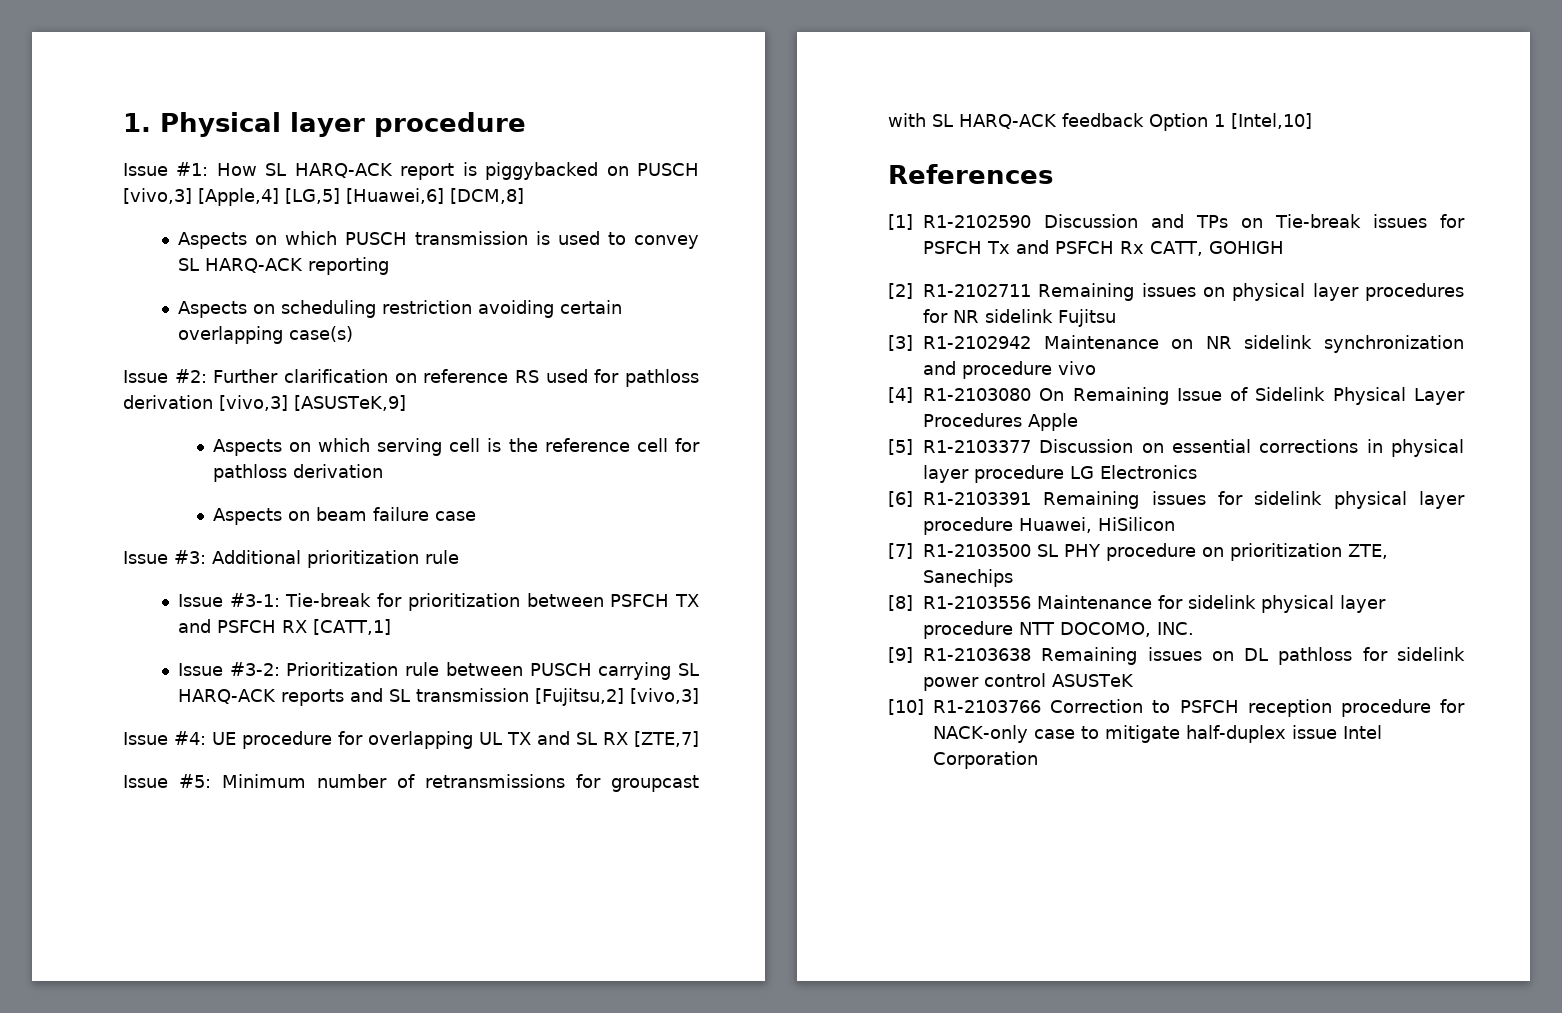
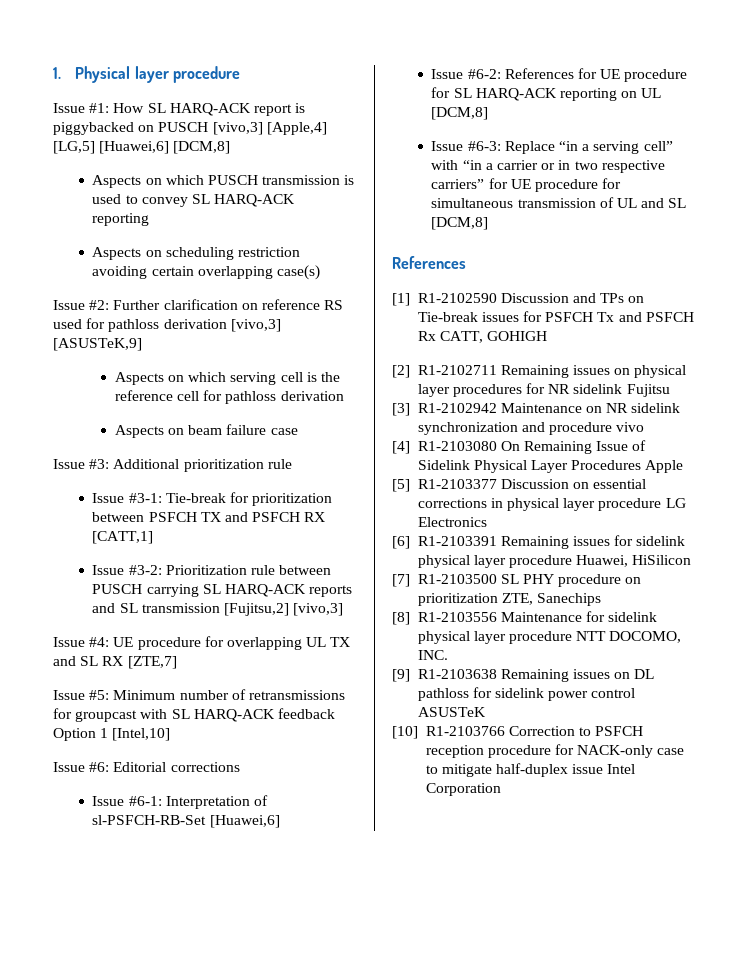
(1312, 121) none -> [53,762,240,772] [92,795,269,809] [92,815,280,828] [431,68,688,82] [431,87,662,101] [431,107,489,120] [431,141,673,154] [431,160,665,173] [431,178,622,192] [431,197,687,208] [431,217,489,230] // Issue #6: Editorial corrections // Issue #6-1: Interpretation of sl-PSFCH-RB-Set [Huawei,6] // Issue #6-2: References for UE procedure for SL HARQ-ACK reporting on UL [DCM,8] // Issue #6-3: Replace “in a serving cell” with “in a carrier or in two respective carriers” for UE procedure for simultaneous transmission of UL and SL [DCM,8]

